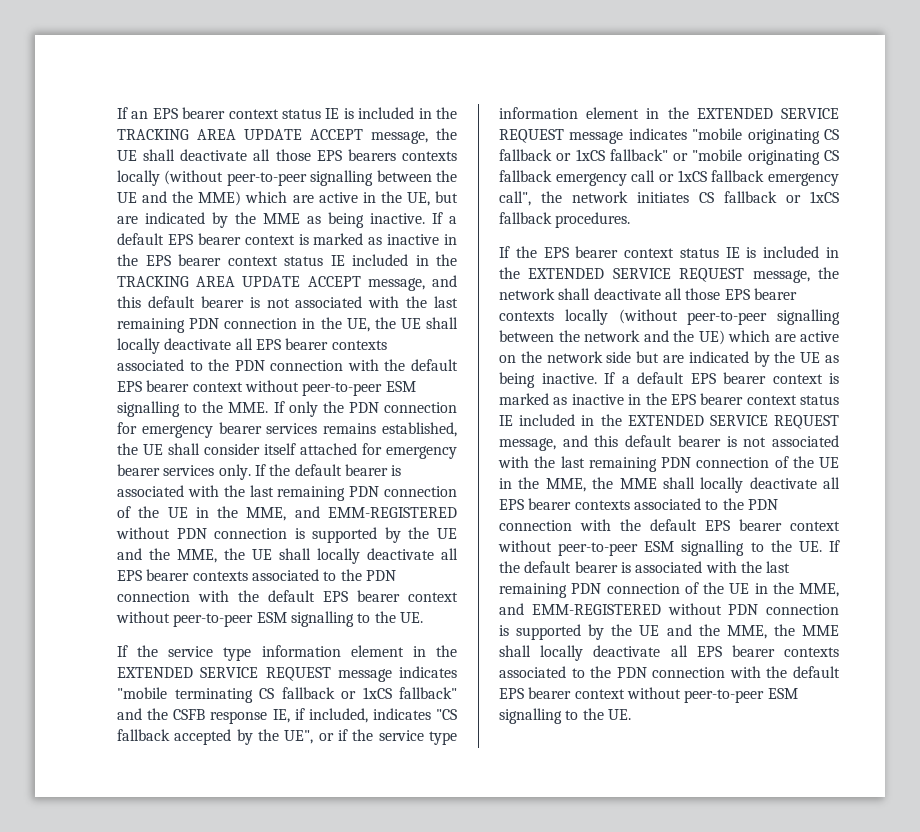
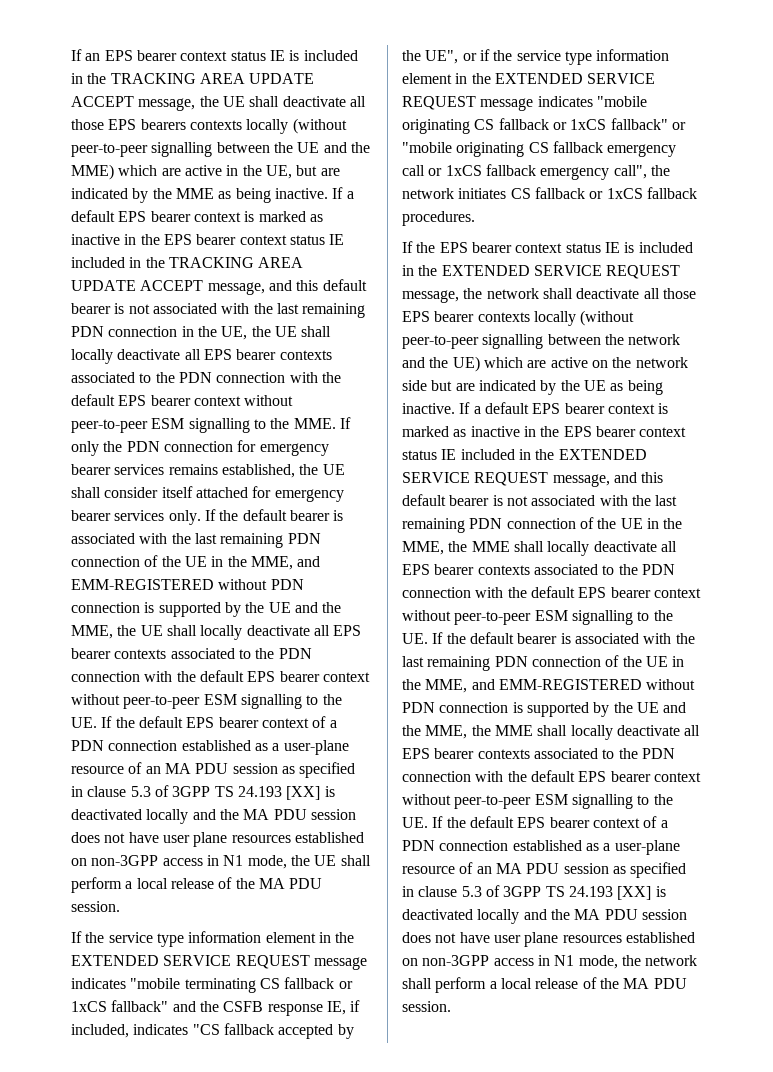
(423, 617) none -> [101,716,337,728] [71,740,349,755] [71,762,356,778] [71,785,335,800] [71,809,356,824] [71,832,364,847] [71,855,371,869] [71,877,323,893] [71,901,120,912] If the default EPS bearer context of a PDN connection established as a user-plane resource of an MA PDU session as specified in clause 5.3 of 3GPP TS 24.193 [XX] is deactivated locally and the MA PDU session does not have user plane resources established on non-3GPP access in N1 mode, the UE shall perform a local release of the MA PDU session.
(631, 714) none -> [432,816,668,828] [402,840,680,855] [402,862,687,878] [402,885,666,900] [402,909,687,924] [402,932,695,947] [402,955,698,969] [402,977,687,993] [402,1001,451,1012] If the default EPS bearer context of a PDN connection established as a user-plane resource of an MA PDU session as specified in clause 5.3 of 3GPP TS 24.193 [XX] is deactivated locally and the MA PDU session does not have user plane resources established on non-3GPP access in N1 mode, the network shall perform a local release of the MA PDU session.

